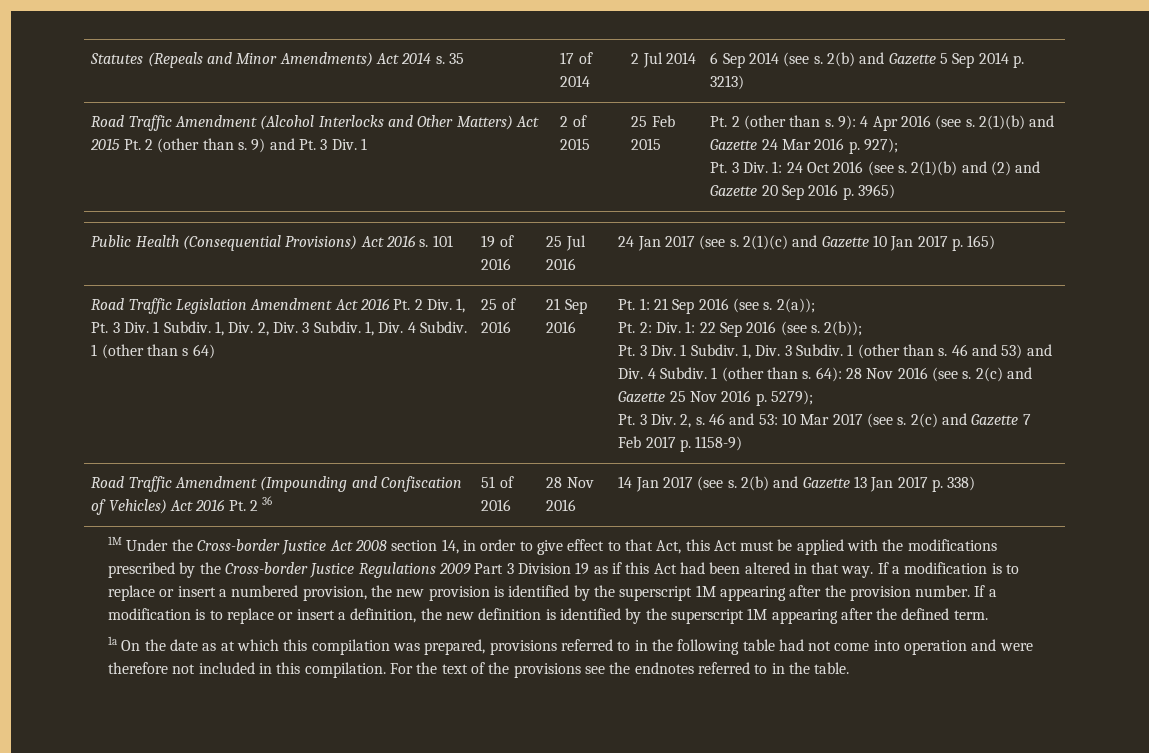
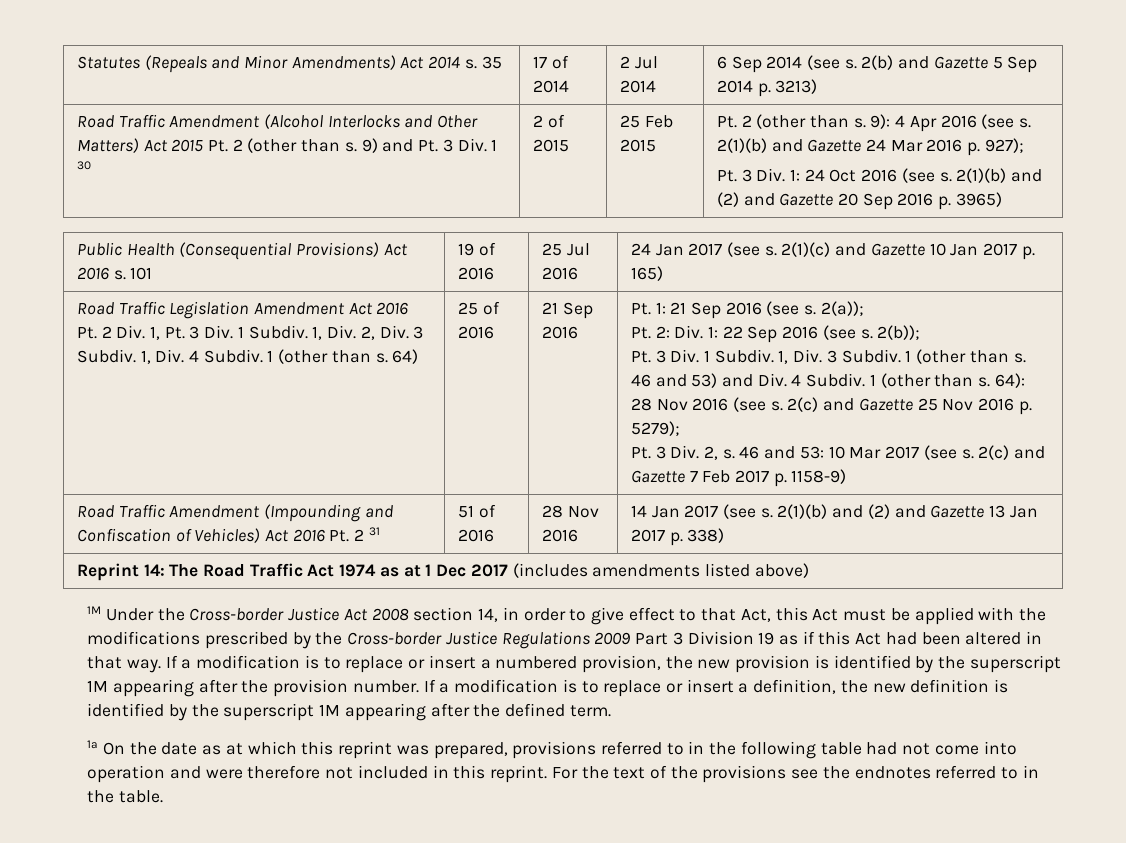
(367, 144) none -> [76,161,91,170] 30
[182,348,189,356] s -> [375,353,388,363] s.
[262,496,273,505] 36 -> [368,527,380,536] 31
[741,476,770,491] 2(b) -> [777,504,890,519] 2(1)(b) and (2)
(976, 483) none -> [76,563,809,581] // Reprint 14: The Road Traffic Act 1974 as at 1 Dec 2017 (includes amendments listed above)
[311,639,390,655] compilation -> [338,741,393,759] reprint
[304,662,386,678] compilation. -> [490,765,548,783] reprint.

